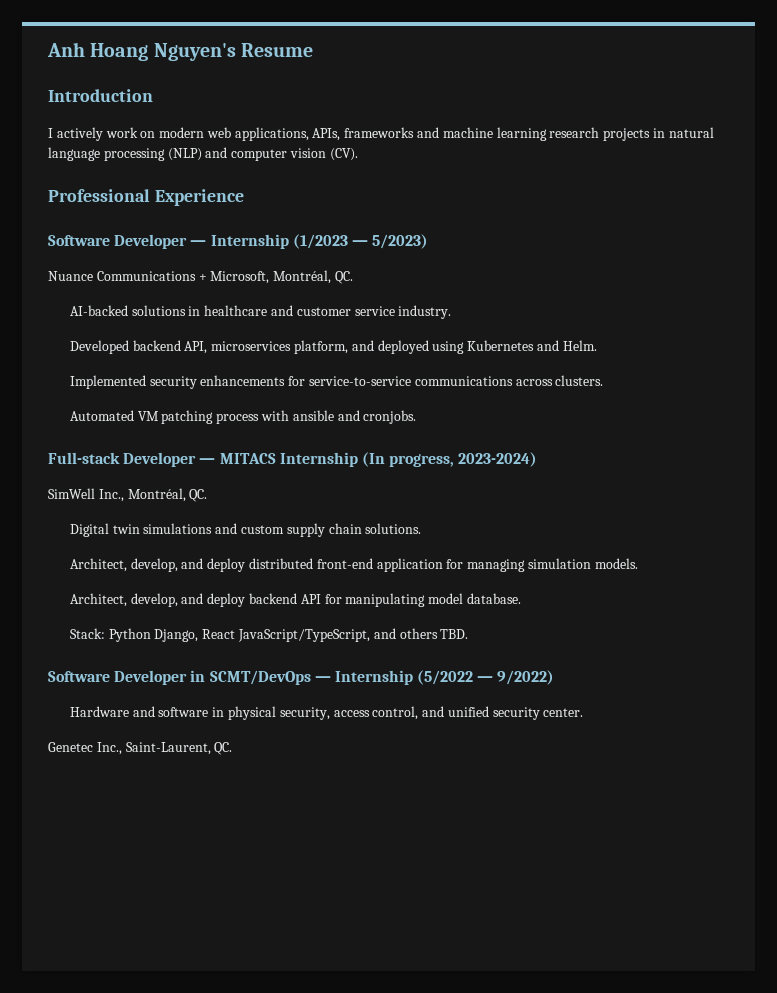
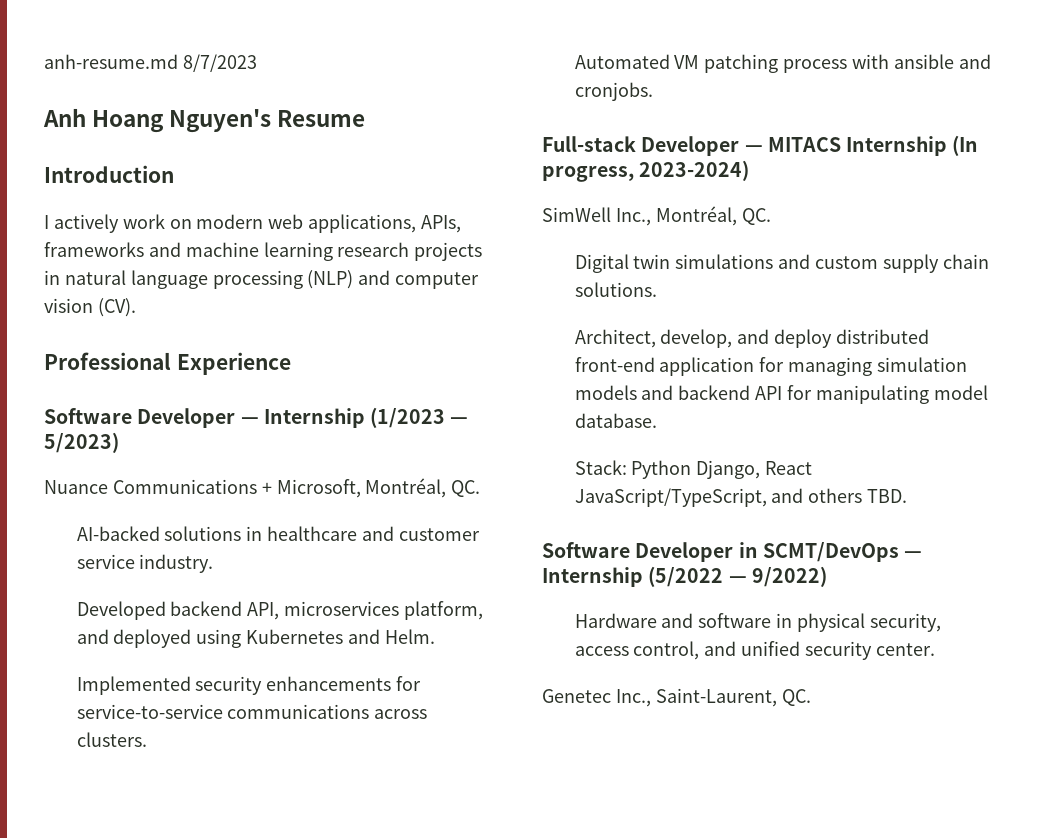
(47, 49) none -> [44,54,257,72] anh-resume.md 8/7/2023 //
[594,558,638,569] [69,593,246,607] models. // Architect, develop, and deploy -> [574,385,674,400] models and

